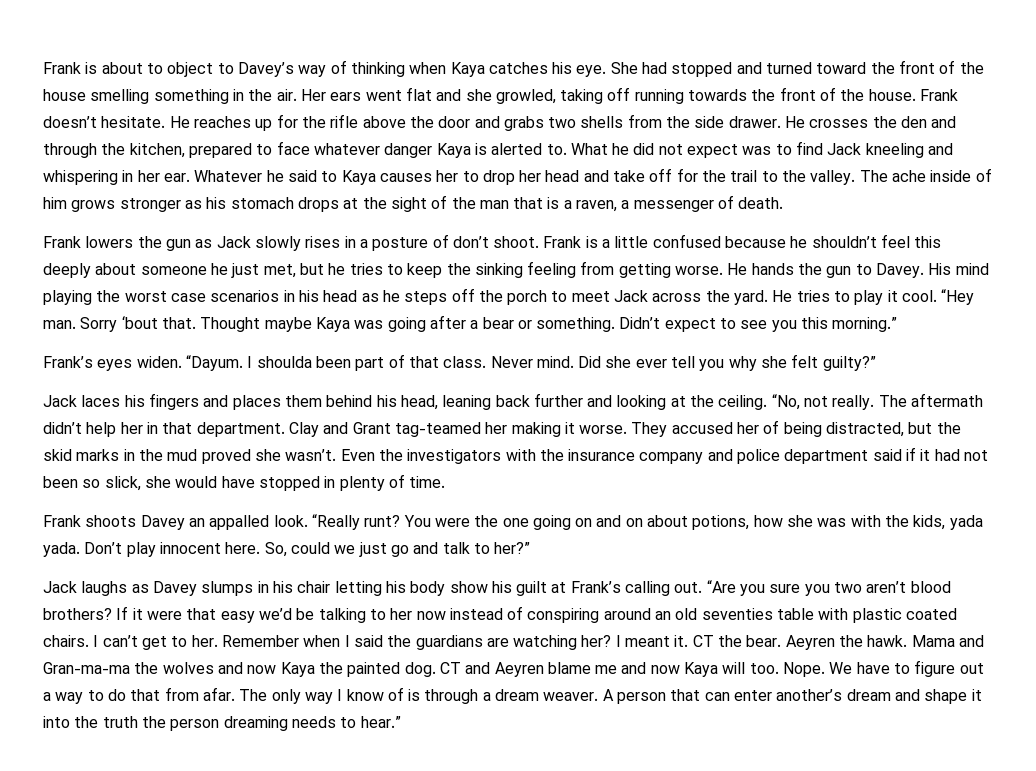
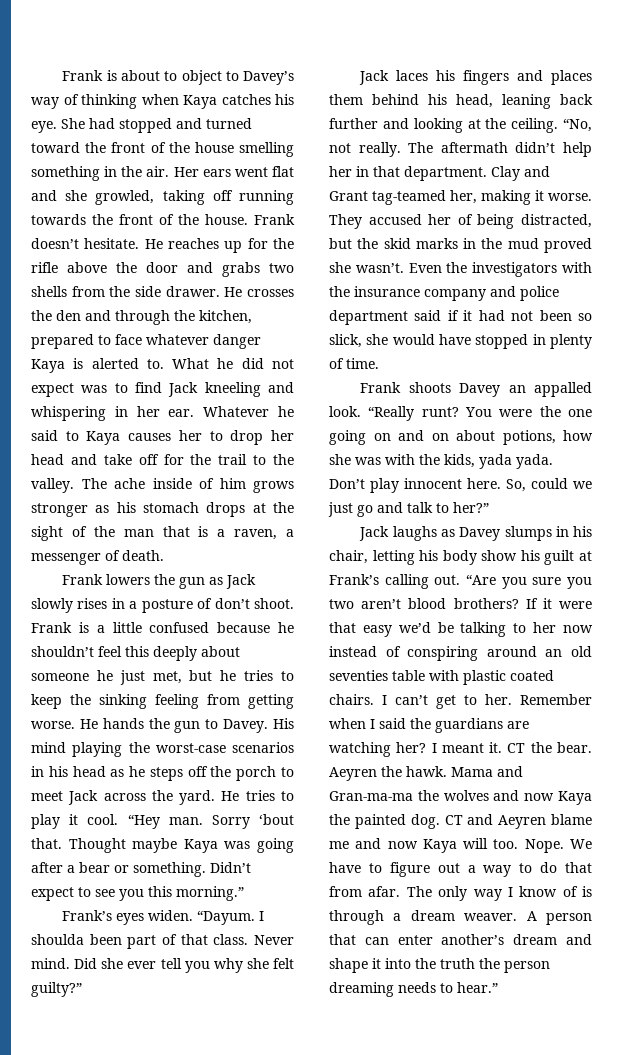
[124,291,206,302] worst case -> [155,743,226,753] worst-case
[485,422,508,434] her -> [450,190,477,204] her,
[297,581,331,593] chair -> [329,550,368,564] chair,

